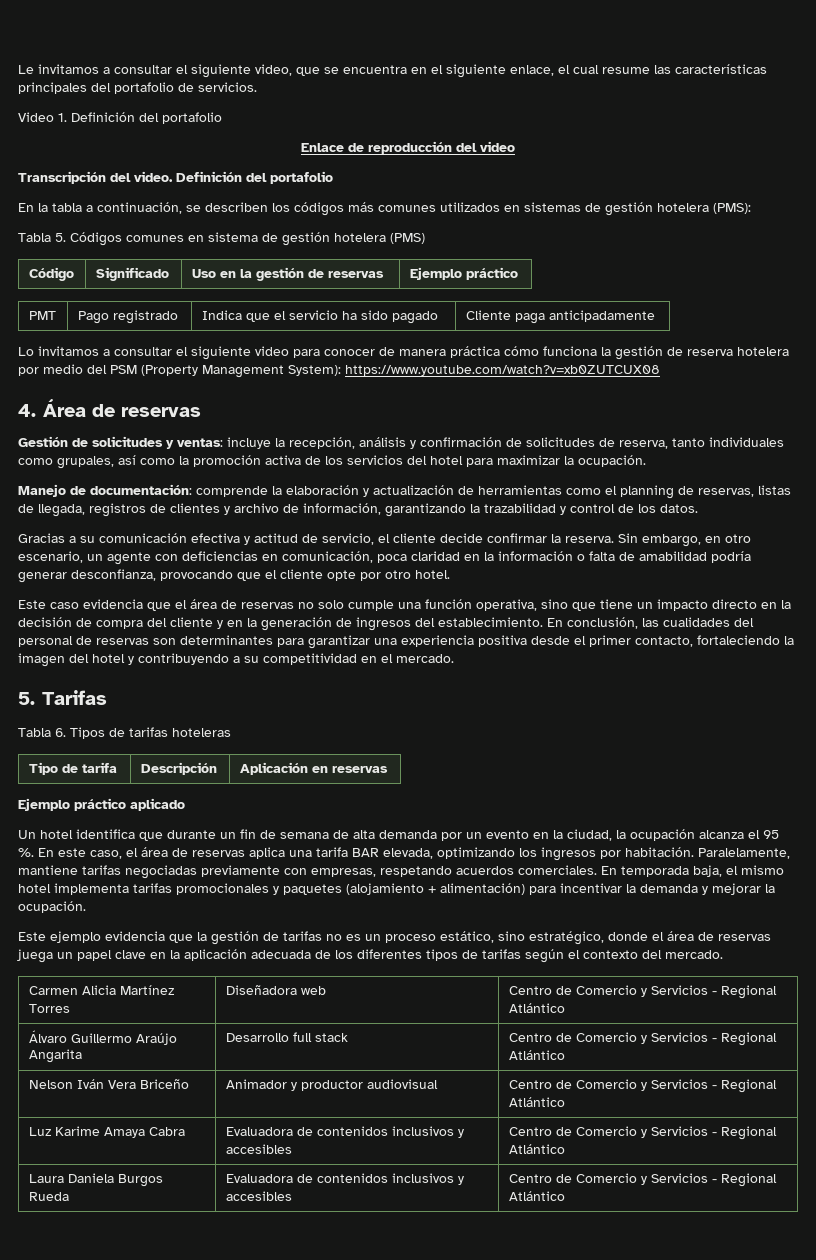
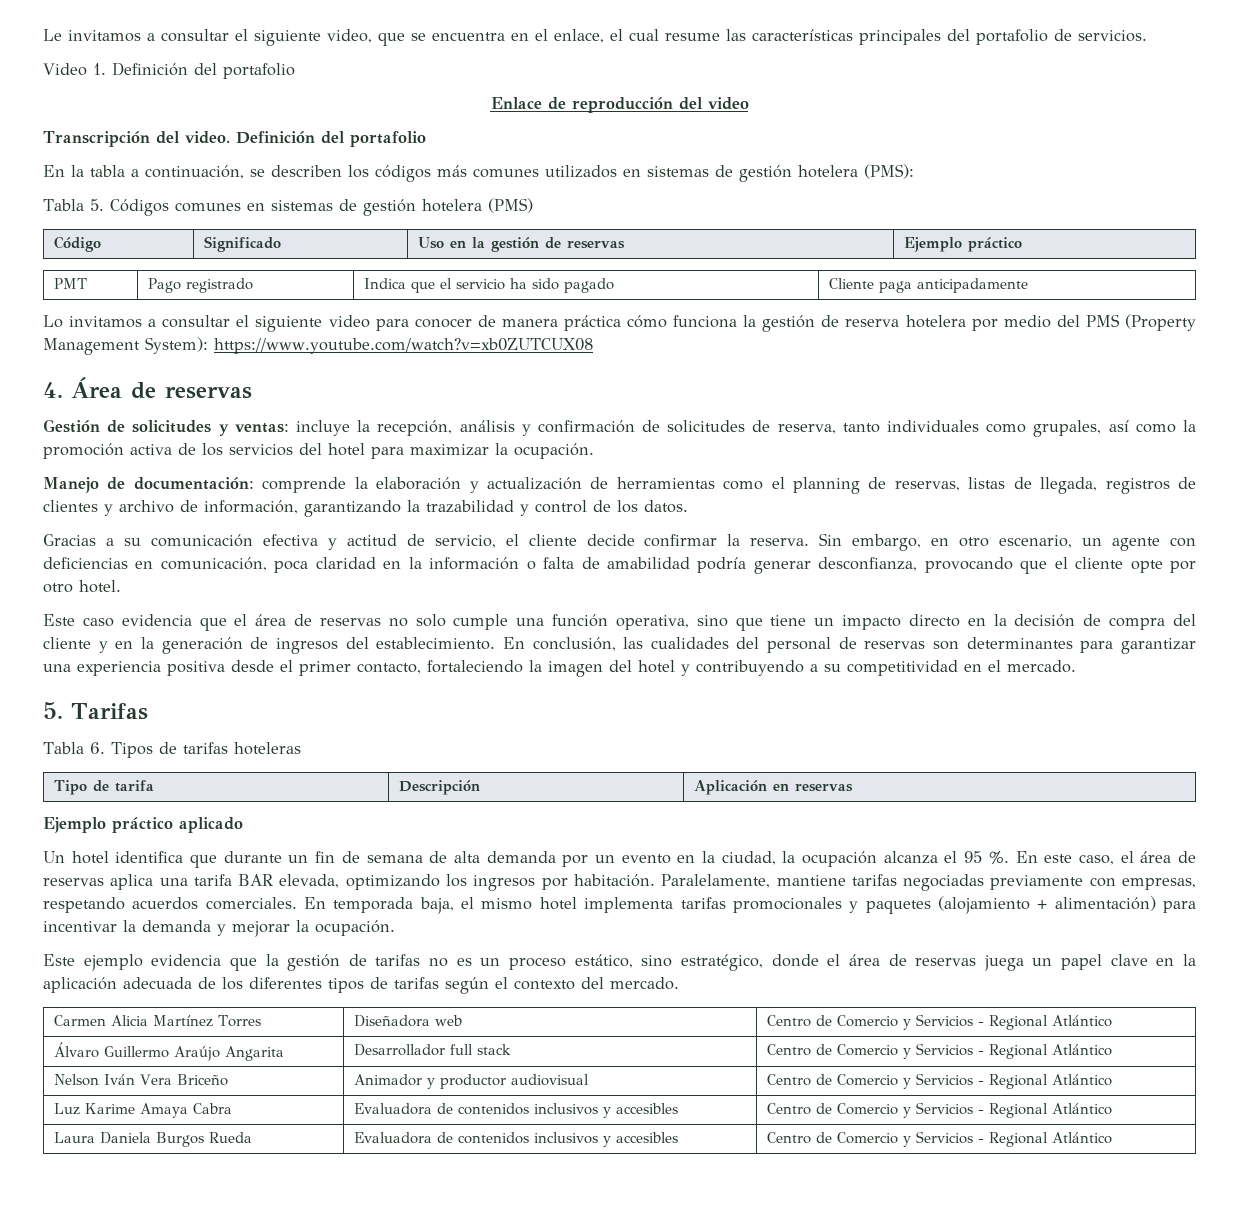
[446,64,506,78] siguiente -> (548, 35) none
[208,232,258,242] sistema -> [270,200,333,211] sistemas
[110,365,137,374] PSM -> [1085,314,1120,327] PMS
[225,1033,289,1042] Desarrollo -> [353,1044,445,1056] Desarrollador

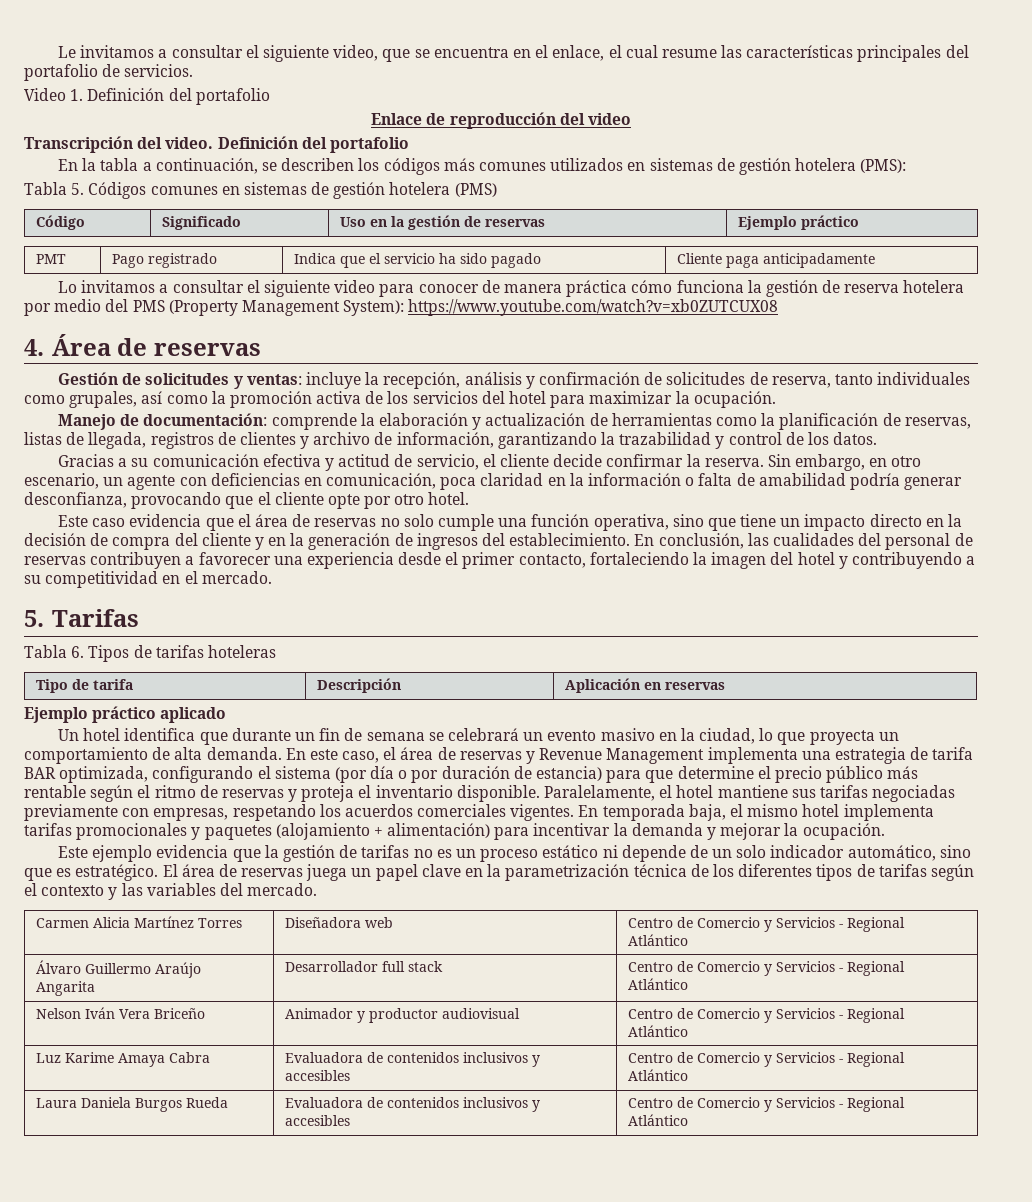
[771,477,861,494] el planning -> [761,413,879,430] la planificación
[933,637,1196,654] son determinantes para garantizar -> [90,552,271,569] contribuyen a favorecer
[167,661,225,676] positiva -> (394, 560) none
[429,851,589,867] de alta demanda por -> [428,728,519,741] se celebrará
(671, 859) none -> [600,728,655,741] masivo
[782,851,1009,867] la ocupación alcanza el 95 %. -> [759,728,899,745] [24,747,282,764] lo que proyecta un comportamiento de alta demanda.
[110,874,846,891] aplica una tarifa BAR elevada, optimizando los ingresos por habitación. Paralelamente, mantiene -> [526,747,974,764] [24,766,919,783] [24,785,816,802] y Revenue Management implementa una estrategia de tarifa BAR optimizada, configurando el sistema (por día o por duración de estancia) para que determine el precio público más rentable según el ritmo de reservas y proteja el inventario disponible. Paralelamente, el hotel mantiene sus
[132,897,297,910] acuerdos comerciales. -> [319,804,575,821] los acuerdos comerciales vigentes.
[574,954,841,971] estático, sino estratégico, donde el -> [542,845,971,862] [24,864,178,881] estático ni depende de un solo indicador automático, sino que es estratégico. El
[43,977,192,993] aplicación adecuada -> [505,864,687,881] parametrización técnica
(575, 985) none -> [108,883,216,900] y las variables

